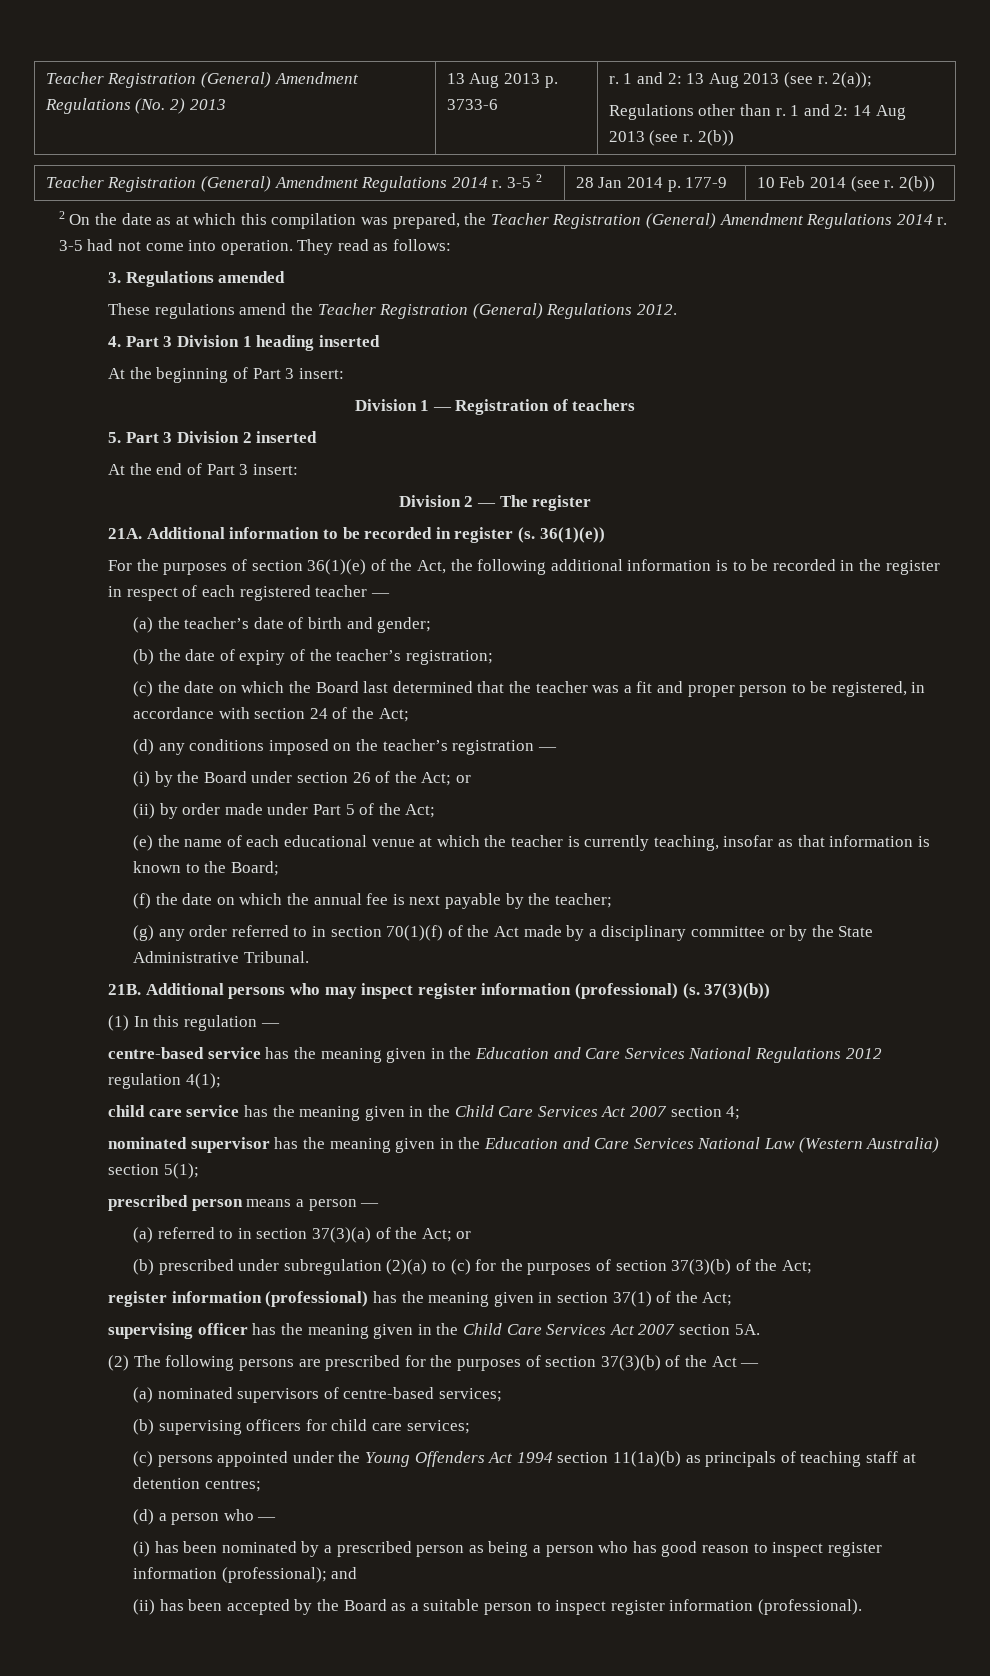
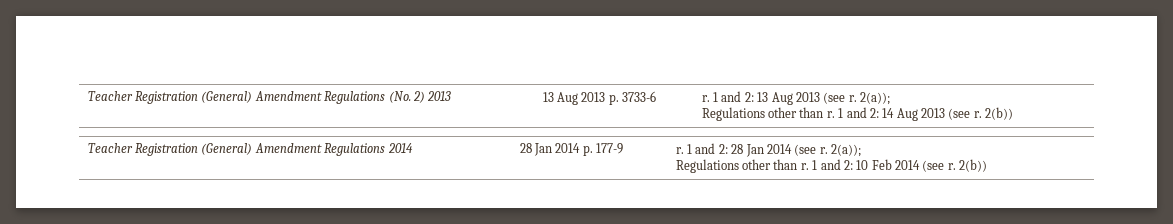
[492,174,542,188] r. 3-5 2 -> (413, 148) none
(728, 182) none -> [675,143,861,157] [675,159,853,173] r. 1 and 2: 28 Jan 2014 (see r. 2(a)); // Regulations other than r. 1 and 2:
[58,211,948,229] [58,239,452,255] [108,271,286,287] [108,303,678,319] [108,335,380,351] [108,367,344,383] [354,399,636,415] [108,431,318,443] [108,463,298,475] [398,495,592,511] [108,527,605,543] [108,559,940,575] [108,585,390,601] [133,617,432,633] [133,649,493,665] [133,681,926,697] [133,707,409,722] [133,739,557,755] [133,771,471,787] [133,803,436,819] [133,835,930,851] [133,861,279,876] [133,893,612,909] [133,925,874,941] [133,951,309,963] [108,983,771,999] [108,1015,280,1031] [108,1047,882,1063] [108,1073,221,1089] [108,1105,741,1121] [108,1137,940,1153] [108,1163,199,1179] [108,1195,380,1211] [133,1227,472,1243] [133,1259,812,1275] [108,1291,733,1307] [108,1323,760,1339] [108,1355,760,1371] [133,1387,503,1403] [133,1419,470,1435] [133,1451,916,1467] [133,1477,261,1492] [133,1509,277,1525] [133,1541,882,1557] [133,1567,358,1583] [133,1599,862,1615] // 2 On the date as at which this compilation was prepared, the Teacher Registration (General) Amendment Regulations 2014 r. 3-5 had not come into operation. They read as follows: // 3. Regulations amended // These regulations amend the Teacher Registration (General) Regulations 2012. // 4. Part 3 Division 1 heading inserted // At the beginning of Part 3 insert: // Division 1 — Registration of teachers // 5. Part 3 Division 2 inserted // At the end of Part 3 insert: // Division 2 — The register // 21A. Additional information to be recorded in register (s. 36(1)(e)) // For the purposes of section 36(1)(e) of the Act, the following additional information is to be recorded in the register in respect of each registered teacher — // (a) the teacher’s date of birth and gender; // (b) the date of expiry of the teacher’s registration; // (c) the date on which the Board last determined that the teacher was a fit and proper person to be registered, in accordance with section 24 of the Act; // (d) any conditions imposed on the teacher’s registration — // (i) by the Board under section 26 of the Act; or // (ii) by order made under Part 5 of the Act; // (e) the name of each educational venue at which the teacher is currently teaching, insofar as that information is known to the Board; // (f) the date on which the annual fee is next payable by the teacher; // (g) any order referred to in section 70(1)(f) of the Act made by a disciplinary committee or by the State Administrative Tribunal. // 21B. Additional persons who may inspect register information (professional) (s. 37(3)(b)) // (1) In this regulation — // centre-based service has the meaning given in the Education and Care Services National Regulations 2012 regulation 4(1); // child care service has the meaning given in the Child Care Services Act 2007 section 4; // nominated supervisor has the meaning given in the Education and Care Services National Law (Western Australia) section 5(1); // prescribed person means a person — // (a) referred to in section 37(3)(a) of the Act; or // (b) prescribed under subregulation (2)(a) to (c) for the purposes of section 37(3)(b) of the Act; // register information (professional) has the meaning given in section 37(1) of the Act; // supervising officer has the meaning given in the Child Care Services Act 2007 section 5A. // (2) The following persons are prescribed for the purposes of section 37(3)(b) of the Act — // (a) nominated supervisors of centre-based services; // (b) supervising officers for child care services; // (c) persons appointed under the Young Offenders Act 1994 section 11(1a)(b) as principals of teaching staff at detention centres; // (d) a person who — // (i) has been nominated by a prescribed person as being a person who has good reason to inspect register information (professional); and // (ii) has been accepted by the Board as a suitable person to inspect register information (professional). -> (988, 165) none

